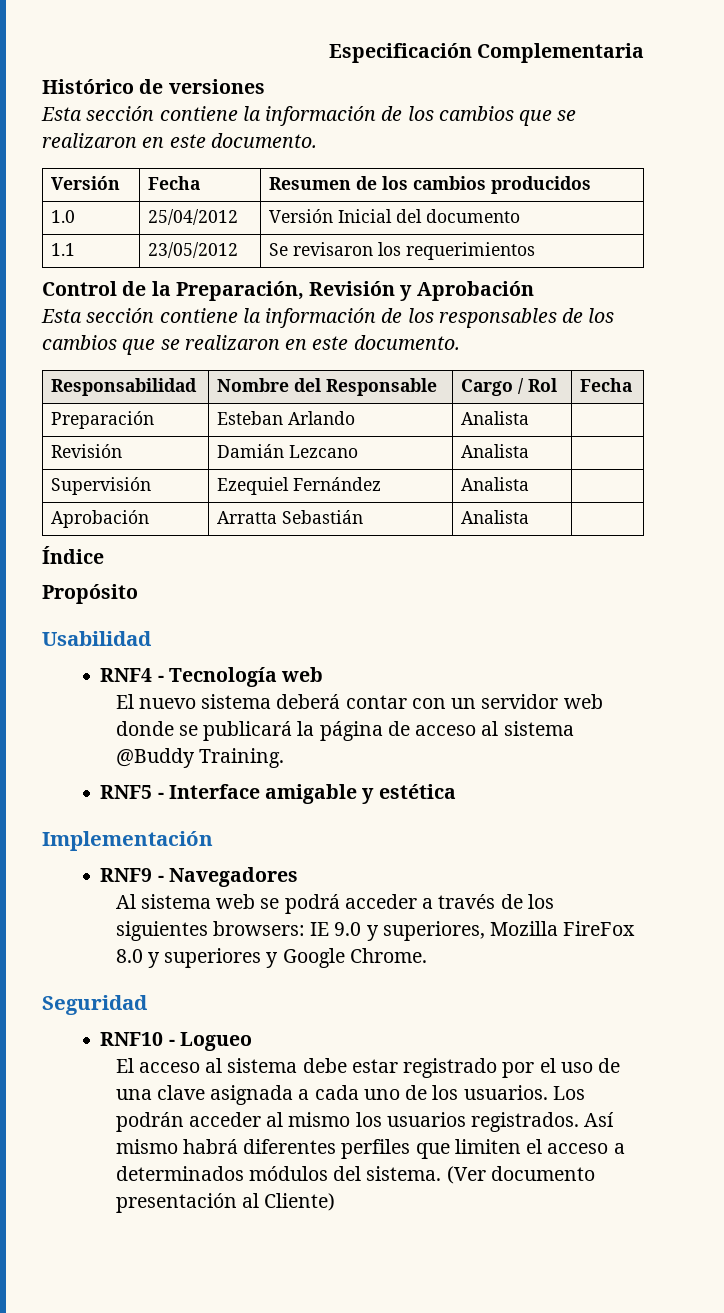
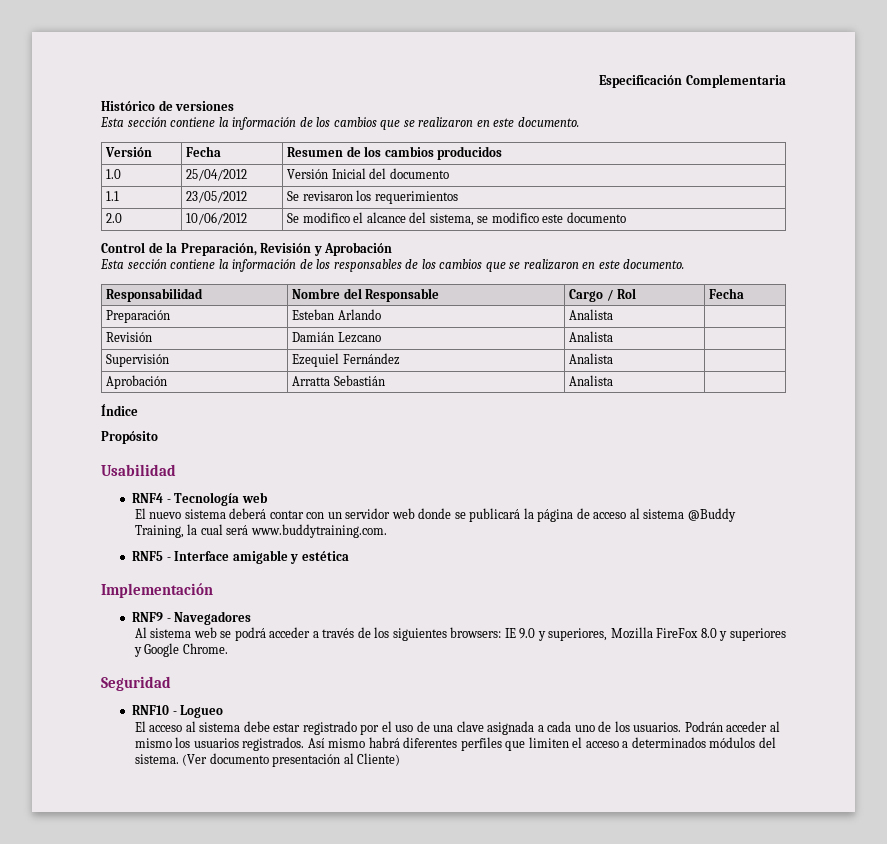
(536, 251) none -> [106,213,123,223] [186,212,248,225] [287,212,626,226] // 2.0 | 10/06/2012 | Se modifico el alcance del sistema, se modifico este documento
[198,748,284,768] Training. -> [134,524,387,538] Training, la cual será www.buddytraining.com.
[553,1086,586,1100] [115,1112,184,1132] Los podrán -> [684,721,723,732] Podrán

